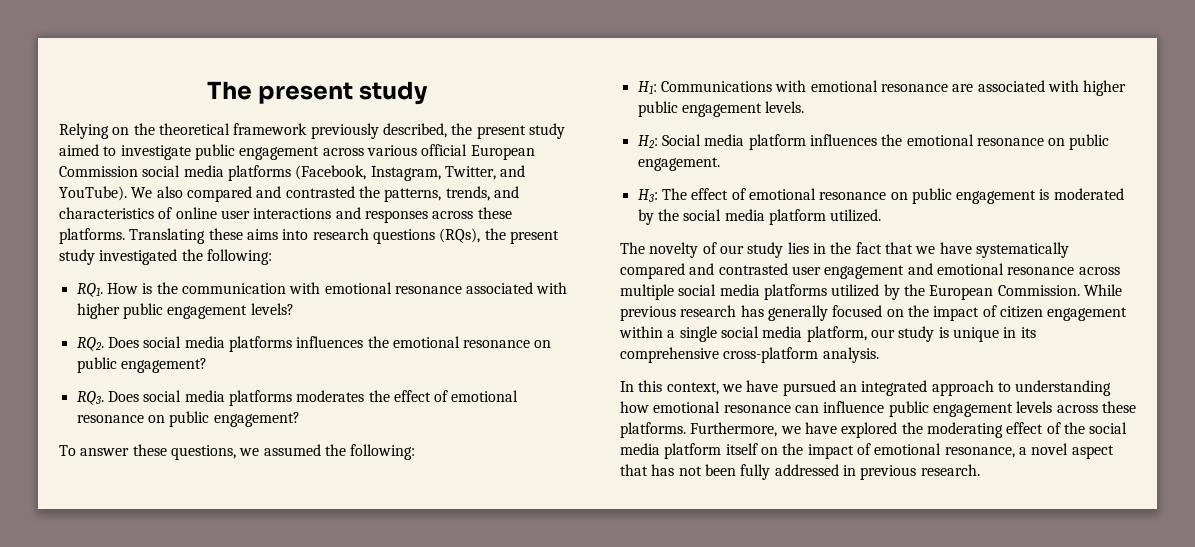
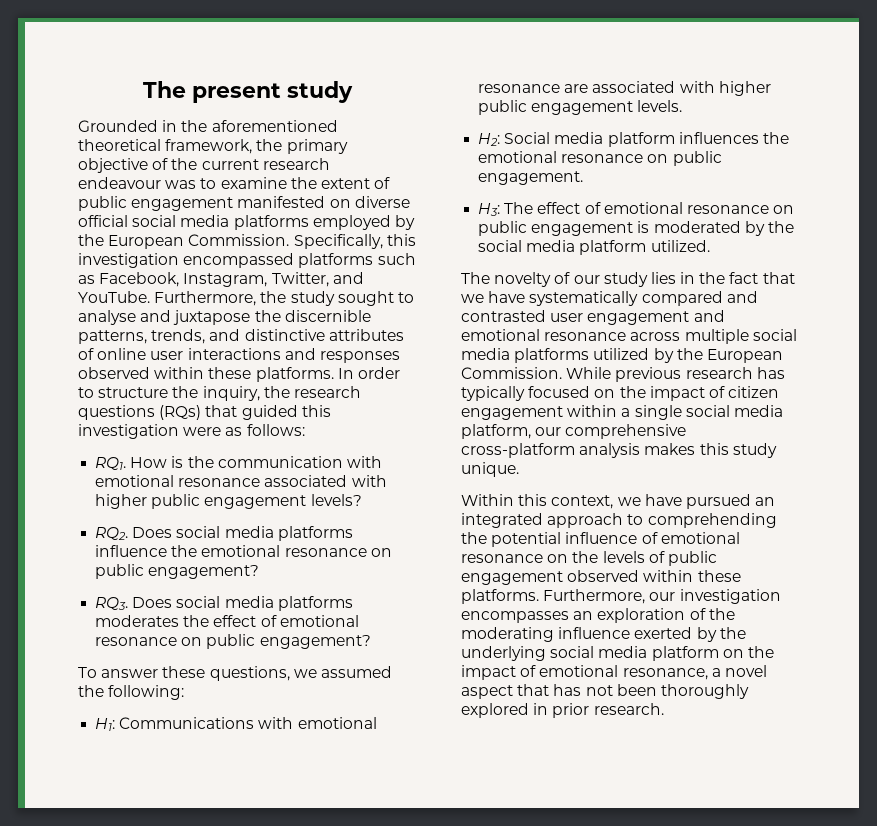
[59,123,565,139] [59,144,535,160] [59,165,526,181] [59,186,380,202] Relying on the theoretical framework previously described, the present study aimed to investigate public engagement across various official European Commission social media platforms (Facebook, Instagram, Twitter, and YouTube). We also compared and contrasted the -> [78,120,338,132] [78,139,348,154] [78,158,330,173] [78,177,391,189] [78,196,410,211] [78,215,415,230] [78,234,416,249] [78,253,416,268] [78,272,364,287] [78,291,414,306] [78,310,371,325] Grounded in the aforementioned theoretical framework, the primary objective of the current research endeavour was to examine the extent of public engagement manifested on diverse official social media platforms employed by the European Commission. Specifically, this investigation encompassed platforms such as Facebook, Instagram, Twitter, and YouTube. Furthermore, the study sought to analyse and juxtapose the discernible
[59,207,154,219] characteristics -> [244,329,404,341] distinctive attributes
[432,207,512,219] [59,228,559,244] [59,249,272,265] across these platforms. Translating these aims into research questions (RQs), the present study investigated the following: -> [78,367,400,382] [78,386,361,401] [78,405,331,420] [78,424,305,439] observed within these platforms. In order to structure the inquiry, the research questions (RQs) that guided this investigation were as follows:
[296,336,364,348] influences -> [95,545,168,557] influence
[767,305,828,321] generally -> [461,386,525,401] typically
[898,326,1036,342] [620,347,879,363] [620,381,634,392] study is unique in its comprehensive cross-platform analysis. // In -> [565,424,687,439] [461,443,777,458] [461,462,519,477] [461,494,514,506] comprehensive cross-platform analysis makes this study unique. // Within
[1015,380,1112,396] [620,401,1136,417] [620,422,1128,438] [620,443,758,459] understanding how emotional resonance can influence public engagement levels across these platforms. Furthermore, we have explored the moderating effect of the social media platform itself -> [647,513,777,528] [461,532,740,547] [461,551,717,566] [461,570,741,585] [461,589,781,604] [461,608,735,623] [461,627,746,642] [461,646,719,661] comprehending the potential influence of emotional resonance on the levels of public engagement observed within these platforms. Furthermore, our investigation encompasses an exploration of the moderating influence exerted by the underlying social media platform
[740,464,917,480] fully addressed in previous -> [660,684,749,699] [461,703,590,718] thoroughly explored in prior

